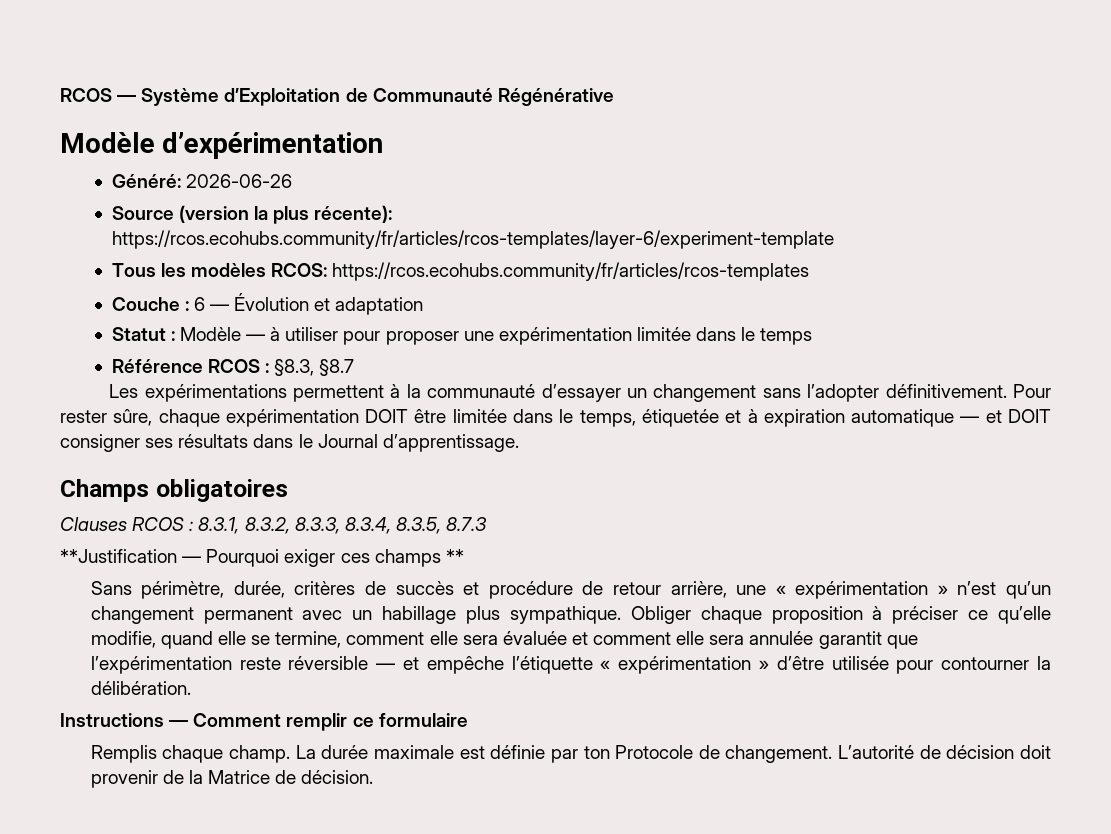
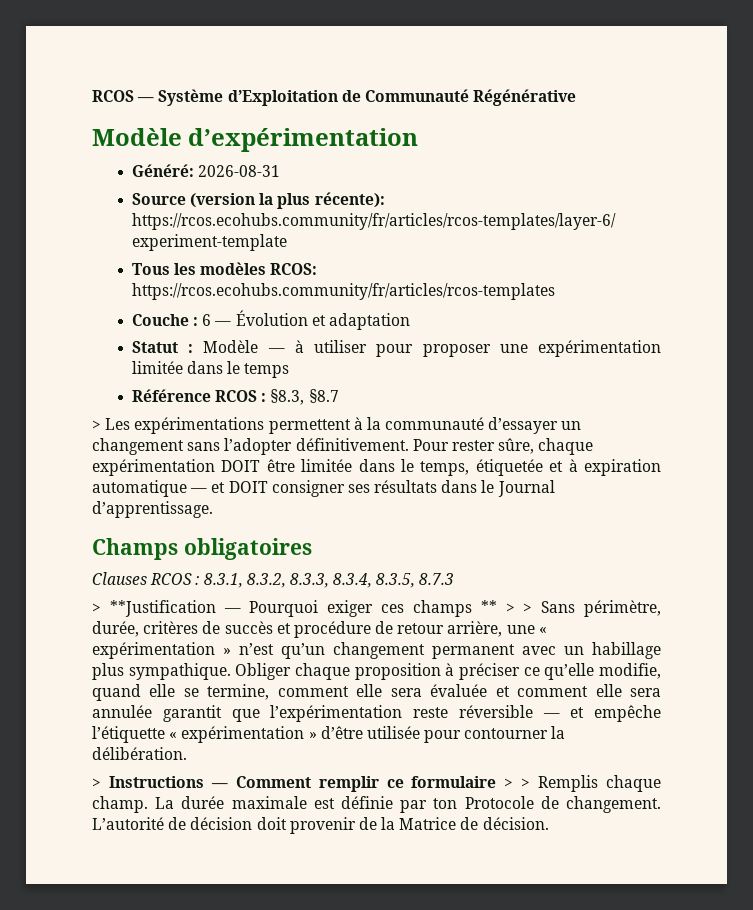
[185,174,292,188] 2026-06-26 -> [197,165,280,177] 2026-08-31
(355, 367) none -> [92,420,101,430] >
(488, 524) none -> [92,603,101,613] >
(464, 556) // -> [505,603,533,613] > >
(191, 688) none -> [92,778,101,788] >
(468, 720) // -> [504,778,531,788] > >

